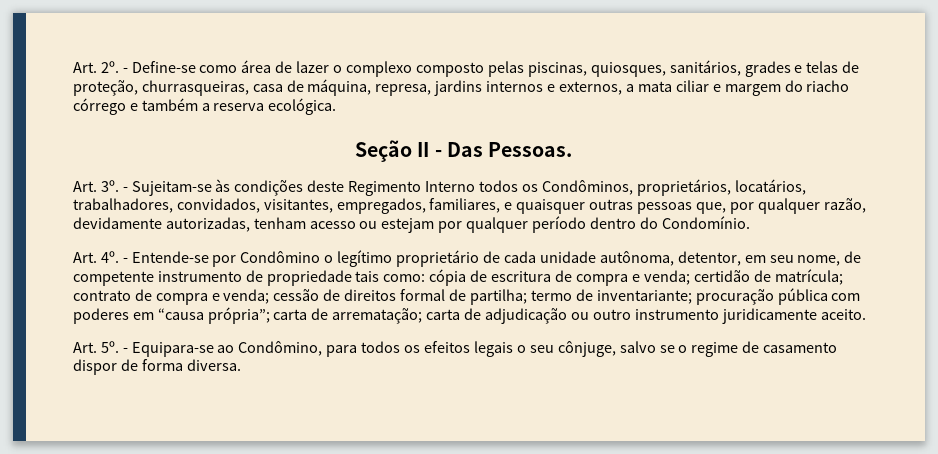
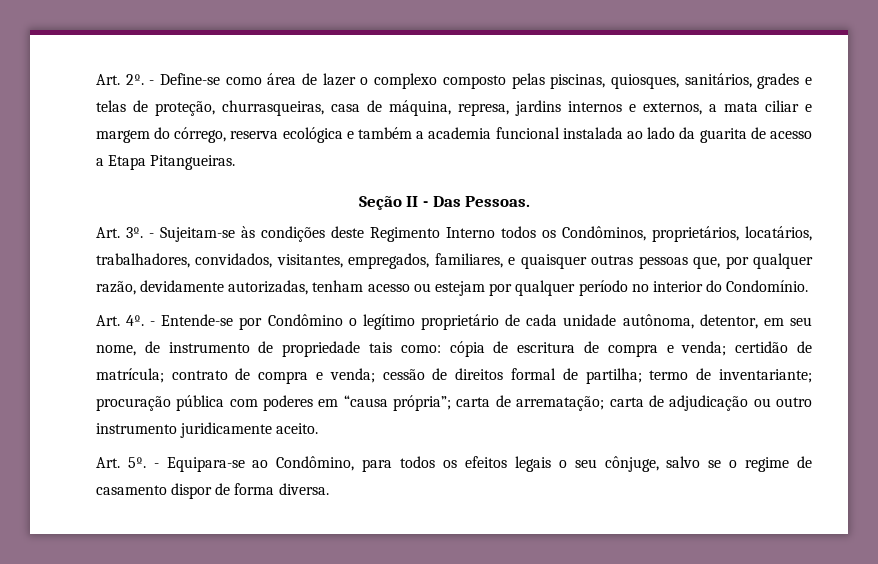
[806,80,850,92] [72,98,337,115] riacho córrego e também a reserva ecológica. -> [174,127,812,143] [95,155,236,170] córrego, reserva ecológica e também a academia funcional instalada ao lado da guarita de acesso a Etapa Pitangueiras.
[590,217,637,229] dentro -> [631,281,703,292] no interior
[72,271,154,286] competente -> (160, 347) none

